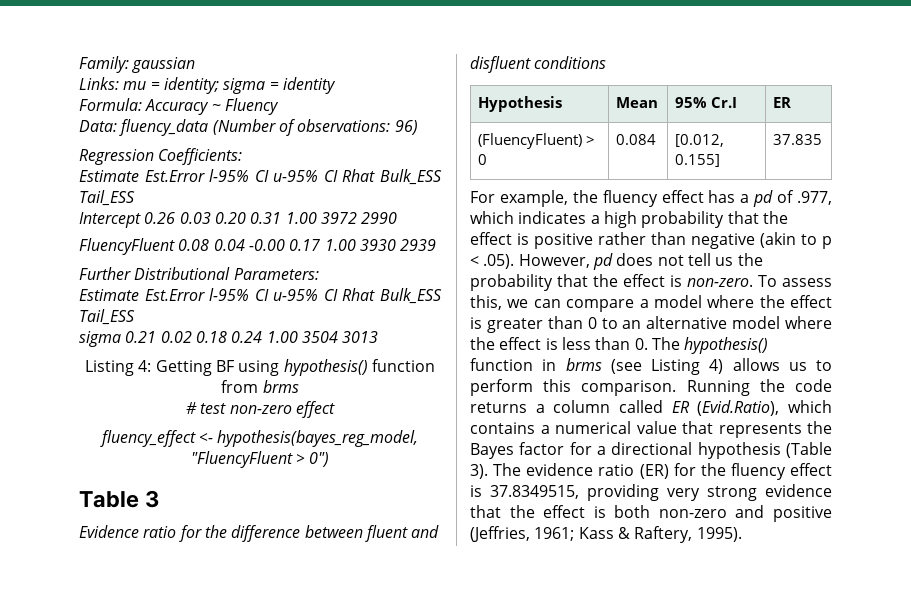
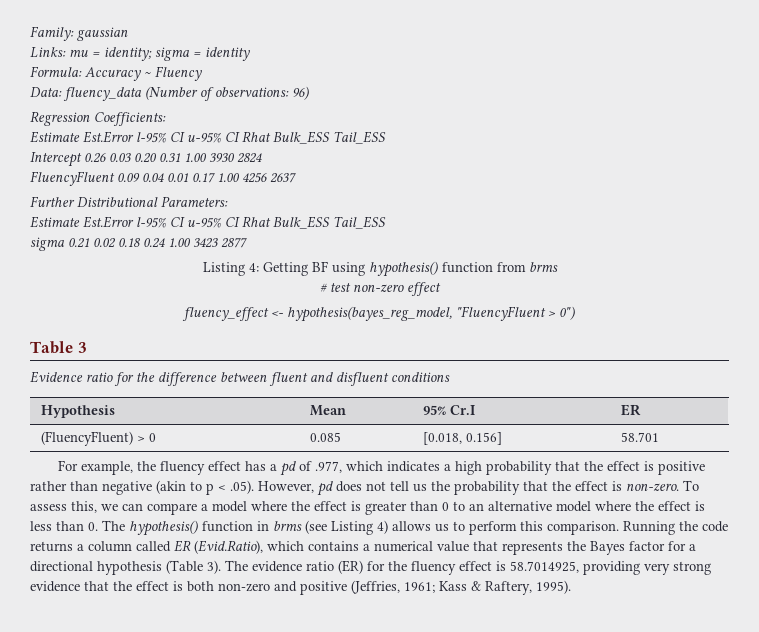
[320,212,398,224] 3972 2990 -> [209,153,262,163] 3930 2824
[178,239,437,251] 0.08 0.04 -0.00 0.17 1.00 3930 2939 -> [117,172,296,183] 0.09 0.04 0.01 0.17 1.00 4256 2637
[301,331,379,343] 3504 3013 -> [193,238,247,248] 3423 2877
[615,134,656,145] [674,134,724,147] [674,154,720,167] [772,134,822,145] 0.084 | [0.012, 0.155] | 37.835 -> [309,432,341,442] [422,432,502,445] [620,432,659,442] 0.085 | [0.018, 0.156] | 58.701
[490,485,579,499] 37.8349515, -> [510,561,579,573] 58.7014925,

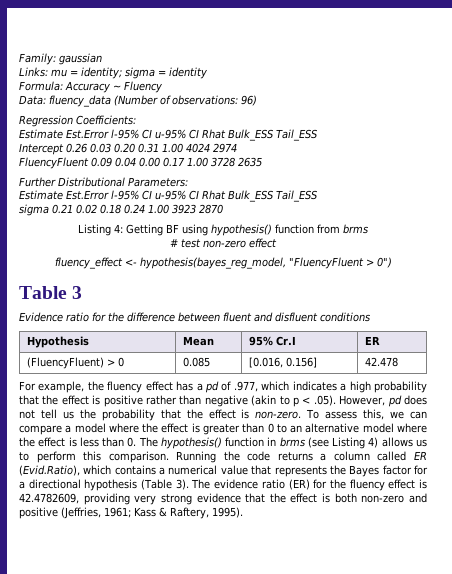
[209,153,262,163] 3930 2824 -> [186,143,237,153] 4024 2974
[167,173,189,182] 0.01 -> [139,157,160,167] 0.00
[242,172,296,183] 4256 2637 -> [211,157,262,167] 3728 2635
[193,238,247,248] 3423 2877 -> [172,204,223,214] 3923 2870
[422,432,462,445] [0.018, -> [249,357,284,368] [0.016,
[620,432,659,442] 58.701 -> [365,357,399,367] 42.478
[510,561,579,573] 58.7014925, -> [19,493,79,504] 42.4782609,

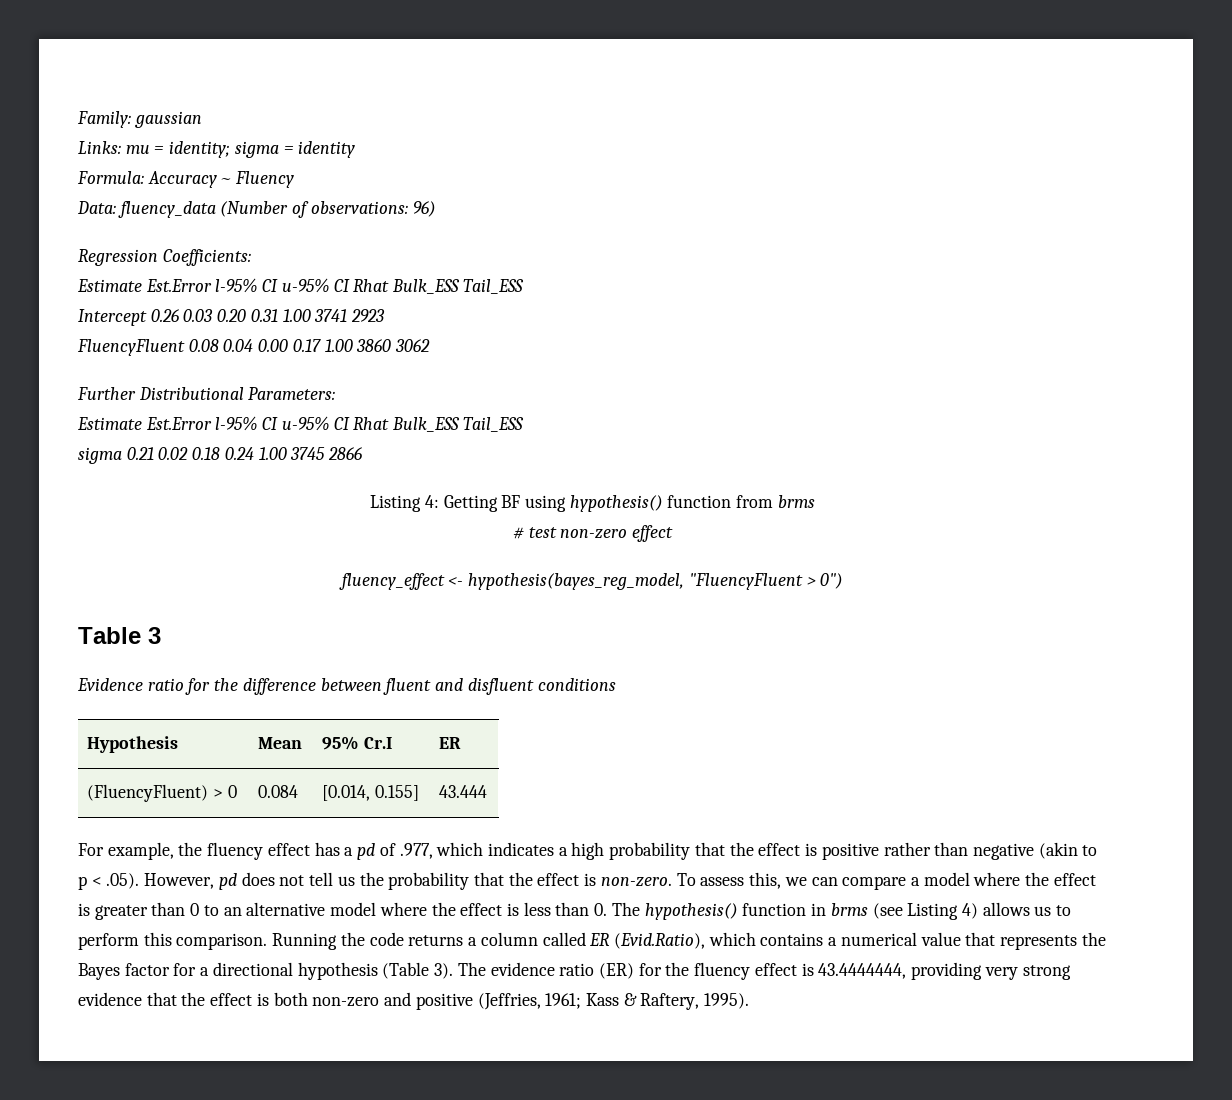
[186,143,237,153] 4024 2974 -> [314,309,386,322] 3741 2923
[91,157,112,167] 0.09 -> [188,339,219,352] 0.08
[211,157,262,167] 3728 2635 -> [356,339,431,352] 3860 3062
[172,204,223,214] 3923 2870 -> [290,447,363,460] 3745 2866
[183,357,211,367] [249,357,318,368] [365,357,399,367] 0.085 | [0.016, 0.156] | 42.478 -> [258,785,299,798] [322,785,419,801] [439,785,488,798] 0.084 | [0.014, 0.155] | 43.444
[19,493,79,504] 42.4782609, -> [818,963,907,979] 43.4444444,

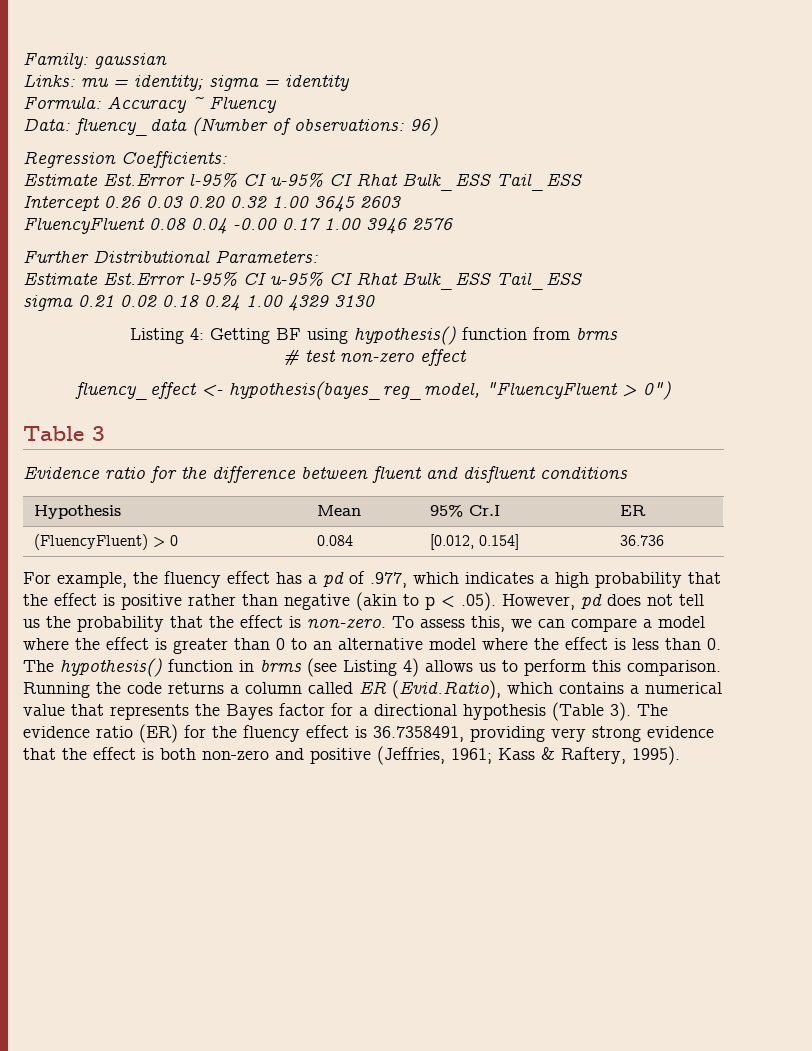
[250,309,386,322] 0.31 1.00 3741 2923 -> [230,196,401,212] 0.32 1.00 3645 2603
[258,339,289,352] 0.00 -> [233,218,277,230] -0.00
[356,339,431,352] 3860 3062 -> [366,218,453,234] 3946 2576
[290,447,363,460] 3745 2866 -> [288,295,375,311] 4329 3130
[322,785,419,801] [439,785,488,798] [0.014, 0.155] | 43.444 -> [429,534,519,550] [619,535,664,546] [0.012, 0.154] | 36.736
[818,963,907,979] 43.4444444, -> [373,726,464,742] 36.7358491,

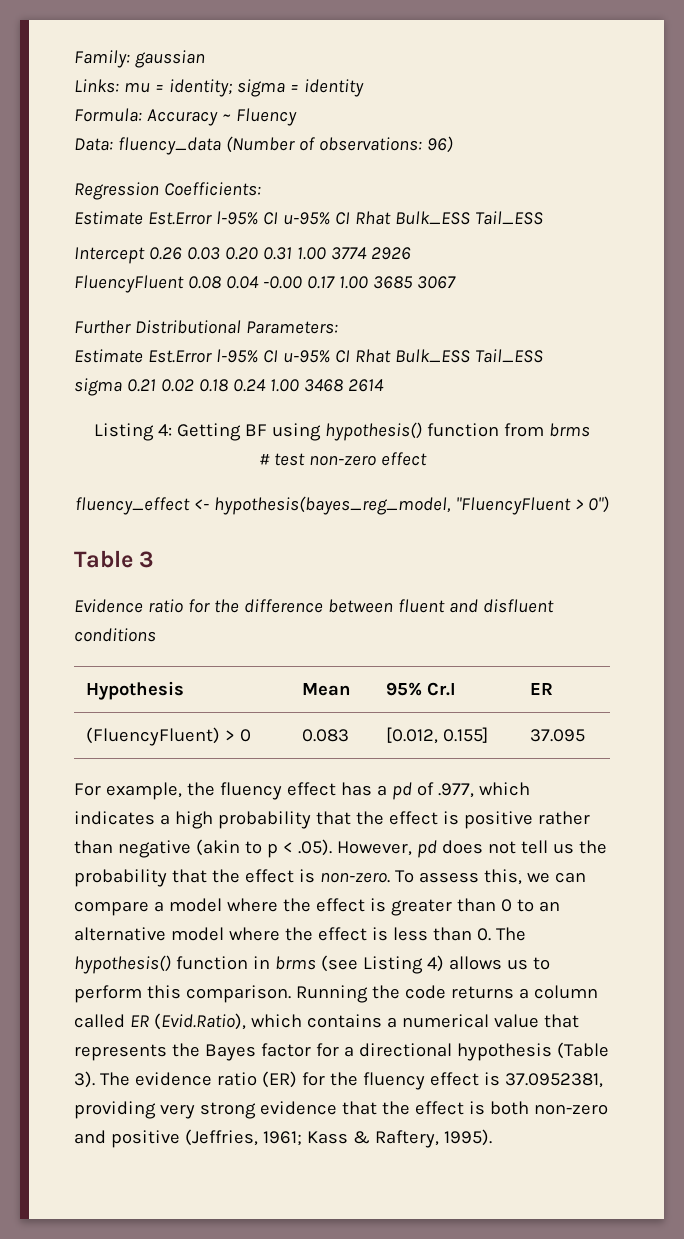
[230,196,401,212] 0.32 1.00 3645 2603 -> [262,247,411,260] 0.31 1.00 3774 2926
[366,218,453,234] 3946 2576 -> [372,276,456,289] 3685 3067
[288,295,375,311] 4329 3130 -> [303,379,384,392] 3468 2614
[316,535,353,546] 0.084 -> [302,729,350,742] 0.083
[478,534,519,550] [619,535,664,546] 0.154] | 36.736 -> [443,727,489,743] [530,729,586,742] 0.155] | 37.095
[373,726,464,742] 36.7358491, -> [504,1073,603,1088] 37.0952381,

